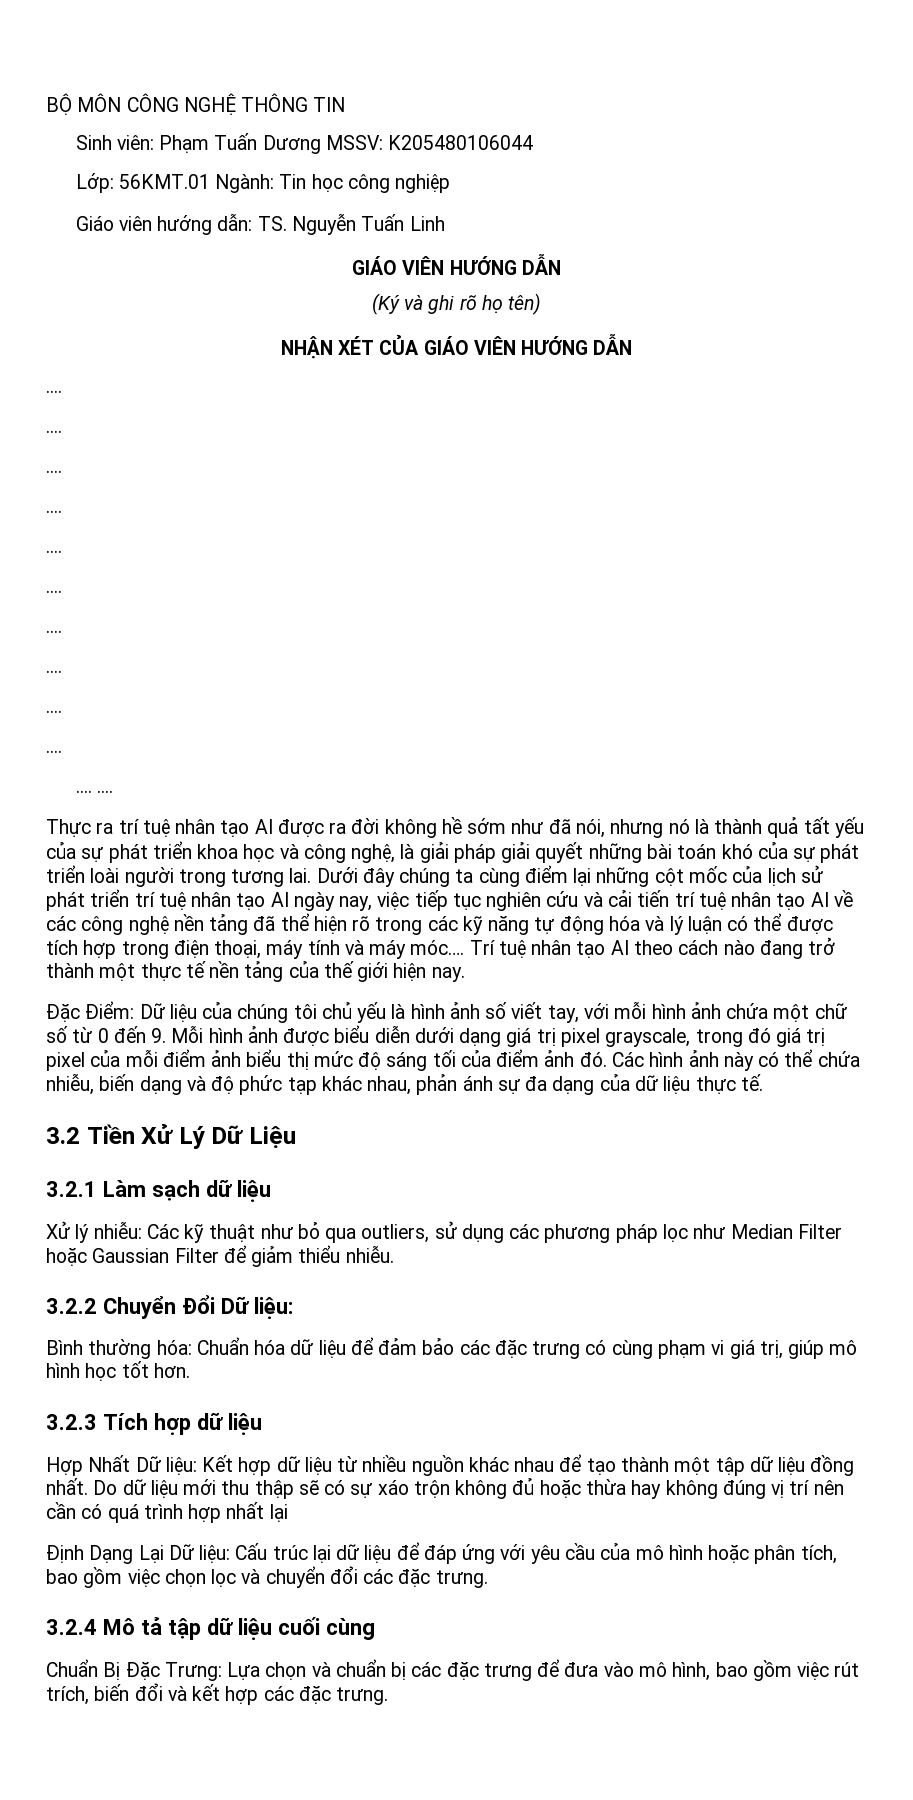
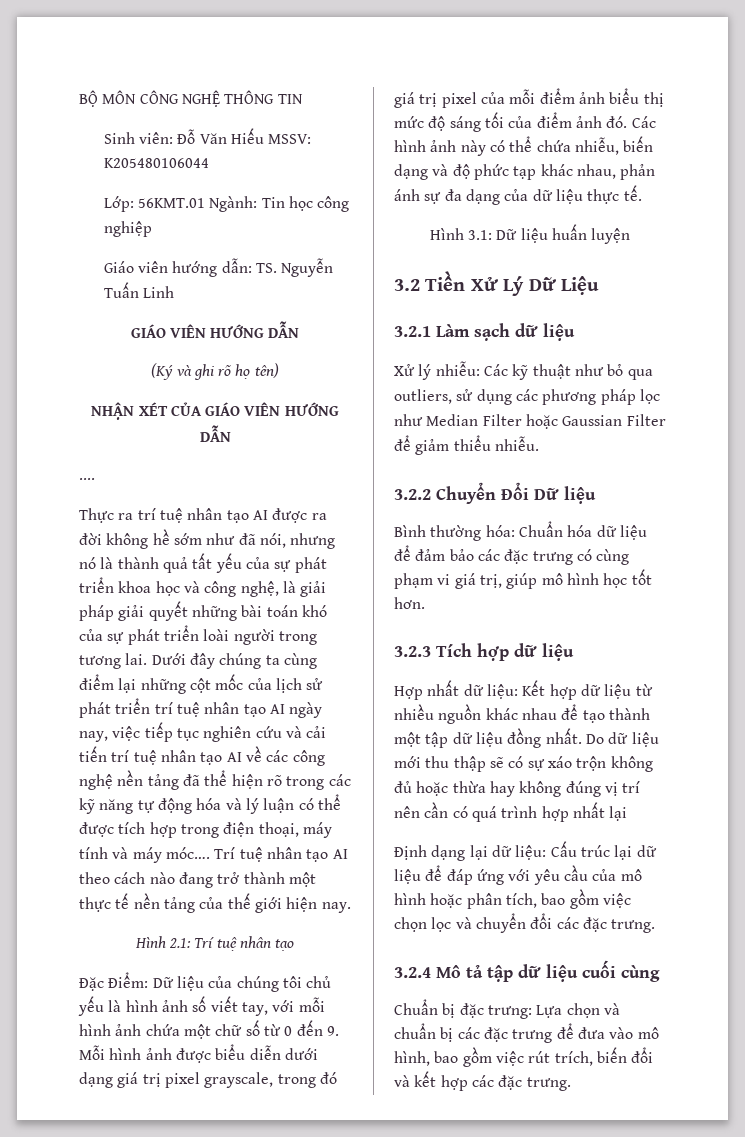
[159,133,321,154] Phạm Tuấn Dương -> [177,128,265,144] Đỗ Văn Hiếu
[46,430,62,433] [46,470,62,473] [46,510,62,513] [46,550,62,553] [46,590,62,593] [46,630,62,633] [46,670,62,673] [46,710,62,713] [46,750,62,753] [75,790,113,793] // .... // .... // .... // .... // .... // .... // .... // .... // .... // .... .... -> (95, 479) none
(465, 974) none -> [134,936,295,951] // Hình 2.1: Trí tuệ nhân tạo
(763, 1082) none -> [429,224,631,244] // Hình 3.1: Dữ liệu huấn luyện
[253,1297,293,1319] liệu: -> [564,486,596,504] liệu
[88,1455,161,1472] Nhất Dữ -> [427,680,484,696] nhất dữ
[89,1544,194,1564] Dạng Lại Dữ -> [431,845,512,861] dạng lại dữ
[103,1662,222,1681] Bị Đặc Trưng: -> [442,1003,532,1019] bị đặc trưng:

